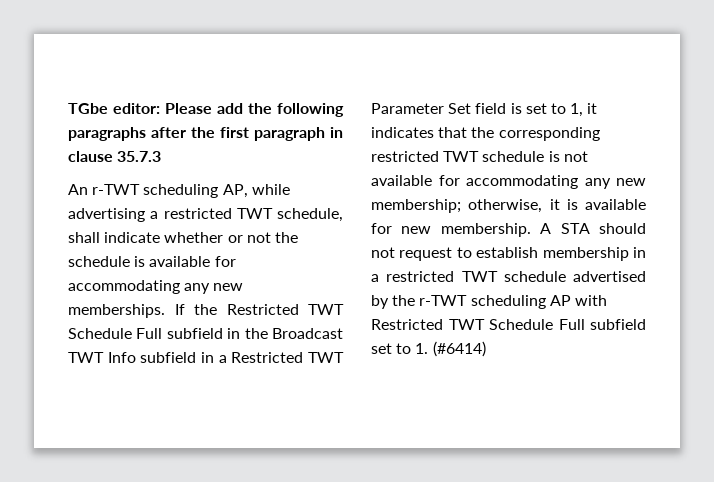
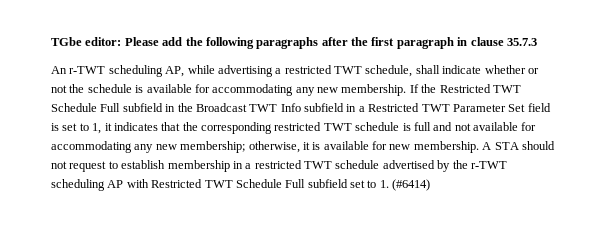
[68,304,165,318] memberships. -> [341,84,407,96] membership.
(560, 156) none -> [413,122,453,131] full and

